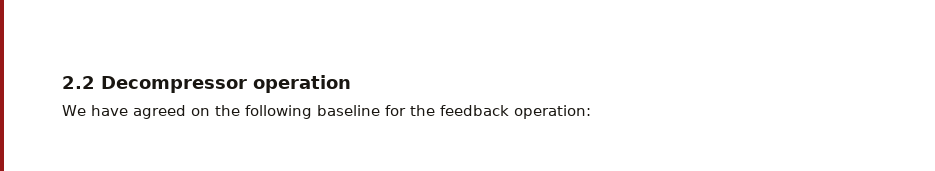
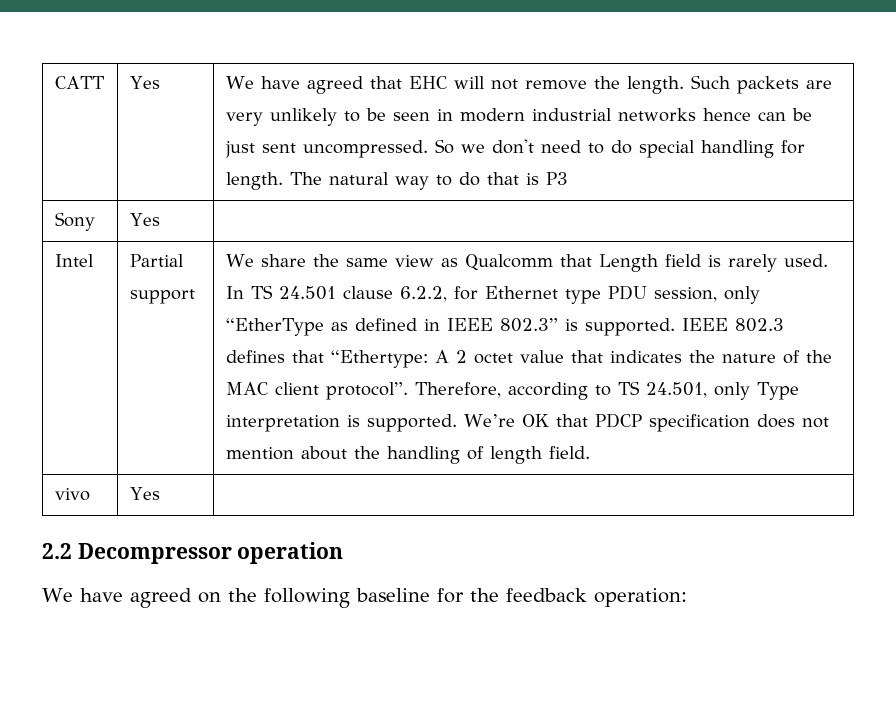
(62, 82) none -> [54,76,104,89] [129,76,160,89] [225,75,832,94] [225,108,812,126] [224,139,805,158] [225,172,568,190] [54,212,95,231] [129,213,160,226] [54,254,94,267] [129,254,184,267] [129,289,195,304] [225,254,828,272] [225,285,760,304] [225,318,784,336] [225,350,832,368] [225,381,799,400] [225,413,829,432] [225,446,590,464] [54,488,90,501] [129,487,160,500] CATT | Yes | We have agreed that EHC will not remove the length. Such packets are very unlikely to be seen in modern industrial networks hence can be just sent uncompressed. So we don't need to do special handling for length. The natural way to do that is P3 // Sony | Yes | // Intel | Partial support | We share the same view as Qualcomm that Length field is rarely used. In TS 24.501 clause 6.2.2, for Ethernet type PDU session, only “EtherType as defined in IEEE 802.3” is supported. IEEE 802.3 defines that “Ethertype: A 2 octet value that indicates the nature of the MAC client protocol”. Therefore, according to TS 24.501, only Type interpretation is supported. We’re OK that PDCP specification does not mention about the handling of length field. // vivo | Yes | //

